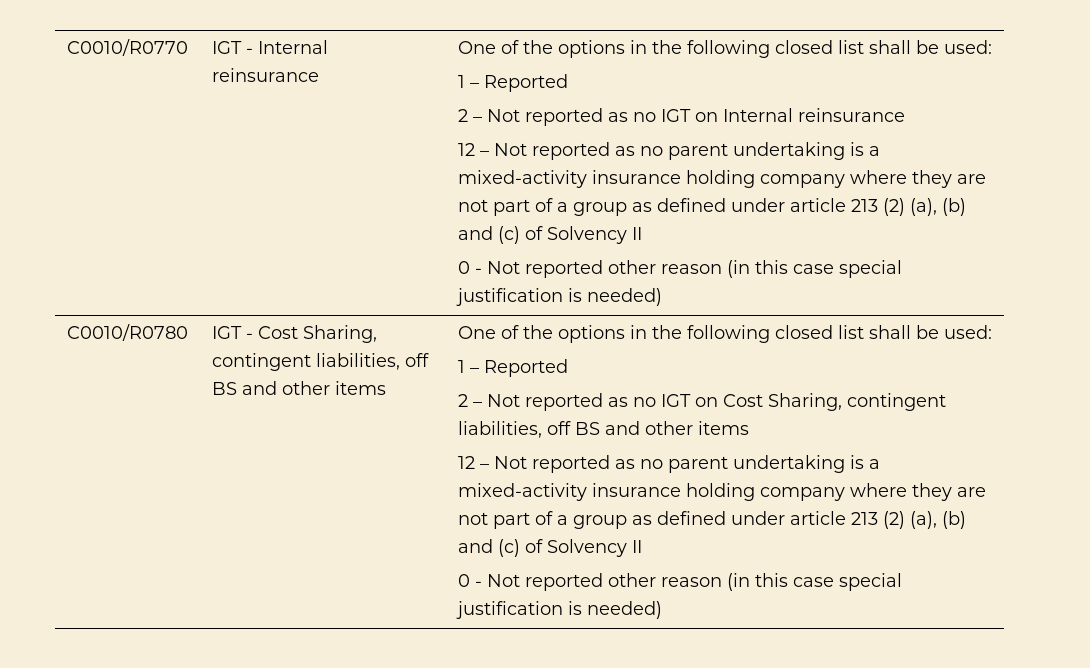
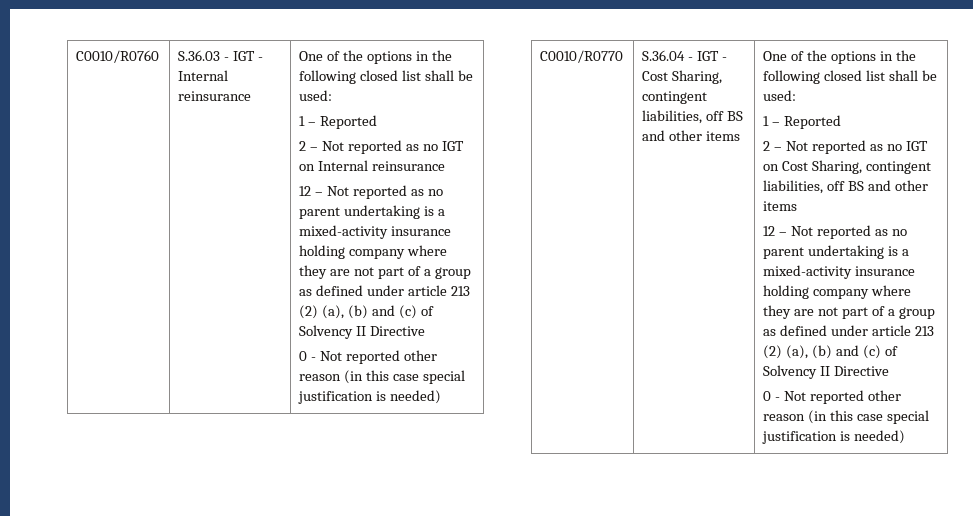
[66,39,188,56] C0010/R0770 | -> [76,50,160,63] [178,50,229,61] C0010/R0760 | S.36.03 -
(642, 233) none -> [369,326,425,336] Directive
[66,324,188,341] C0010/R0780 | -> [540,50,624,63] [642,50,693,61] C0010/R0770 | S.36.04 -
(642, 546) none -> [833,366,889,376] Directive

